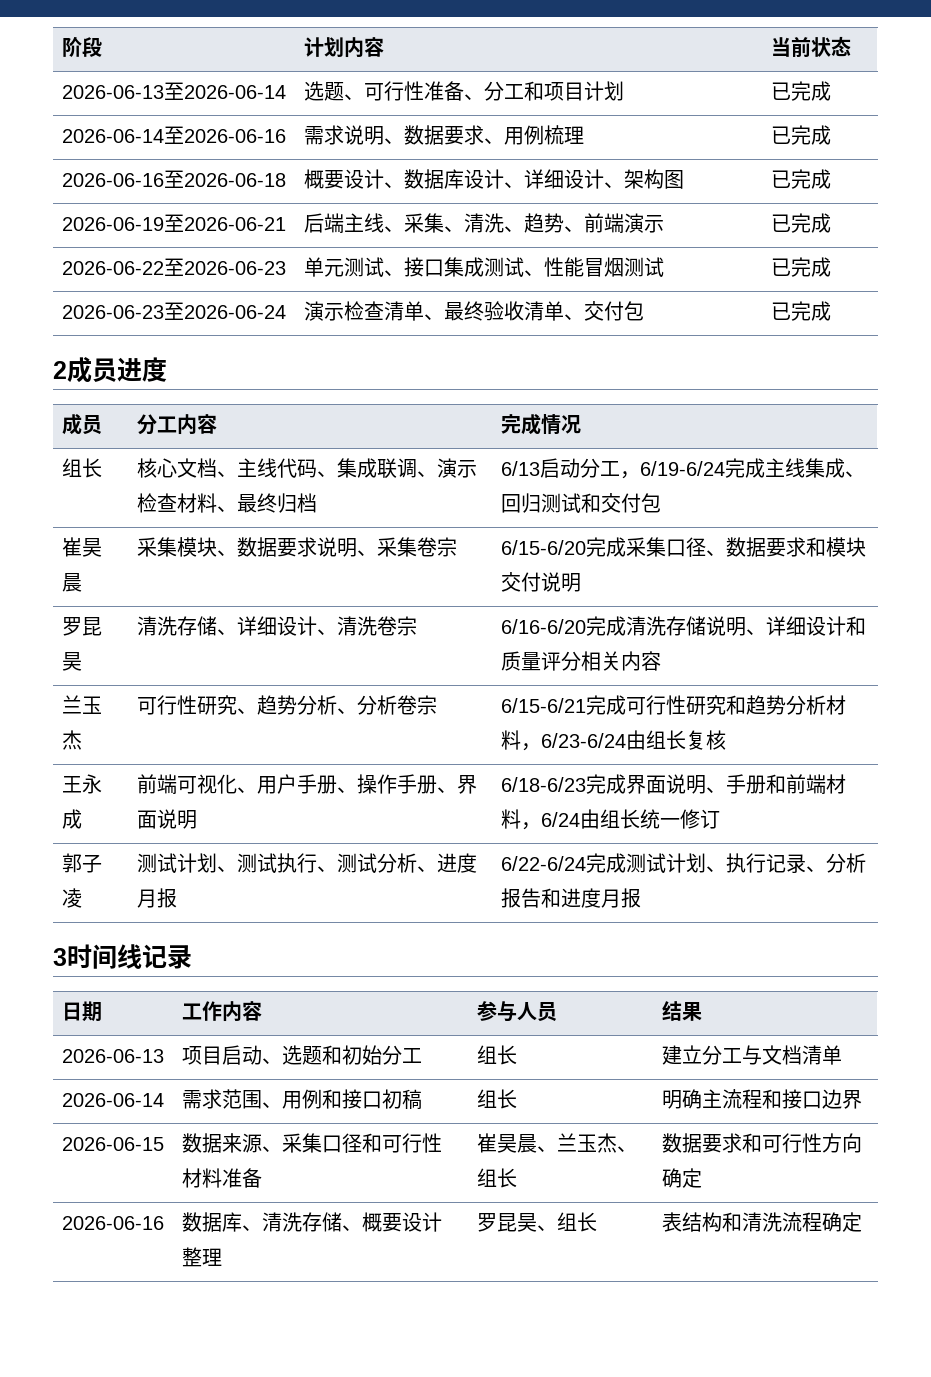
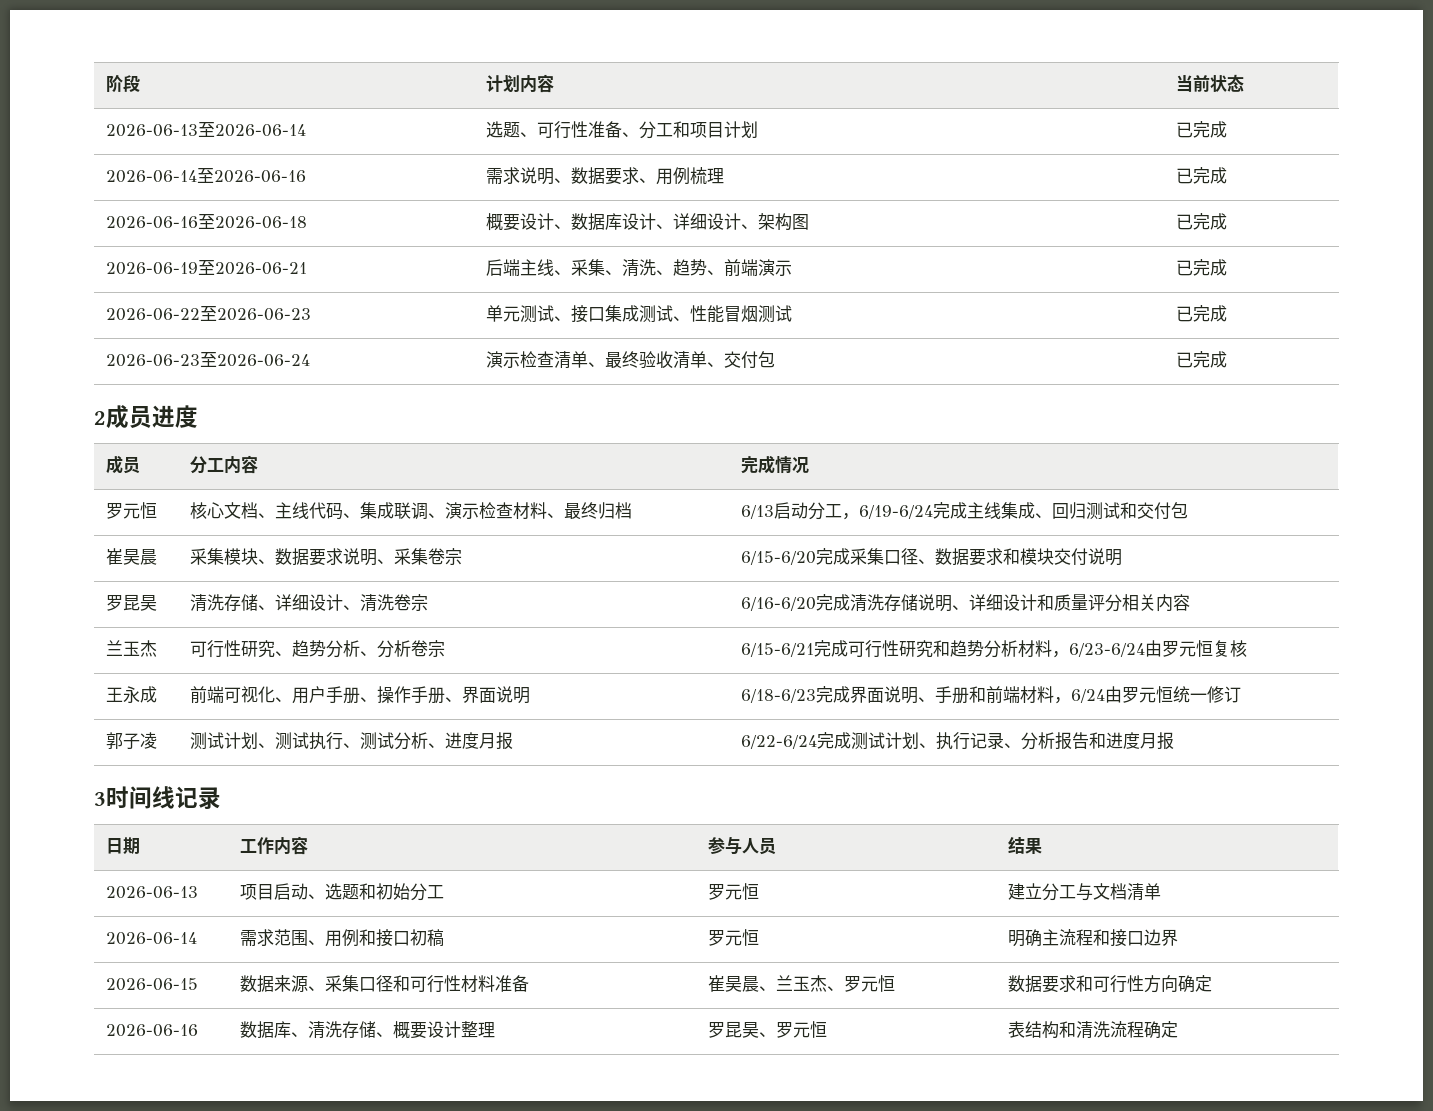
[61,458,102,478] 组长 -> [105,502,157,519] 罗元恒
[645,730,686,750] 组长 -> [1161,640,1213,657] 罗元恒
[599,809,640,829] 组长 -> [1121,686,1173,703] 罗元恒
[476,1045,517,1065] 组长 -> [707,883,759,900] 罗元恒
[476,1089,517,1109] 组长 -> [707,929,759,946] 罗元恒
[476,1168,517,1188] 组长 -> [843,975,895,992] 罗元恒
[556,1212,597,1232] 组长 -> [775,1021,827,1038] 罗元恒

